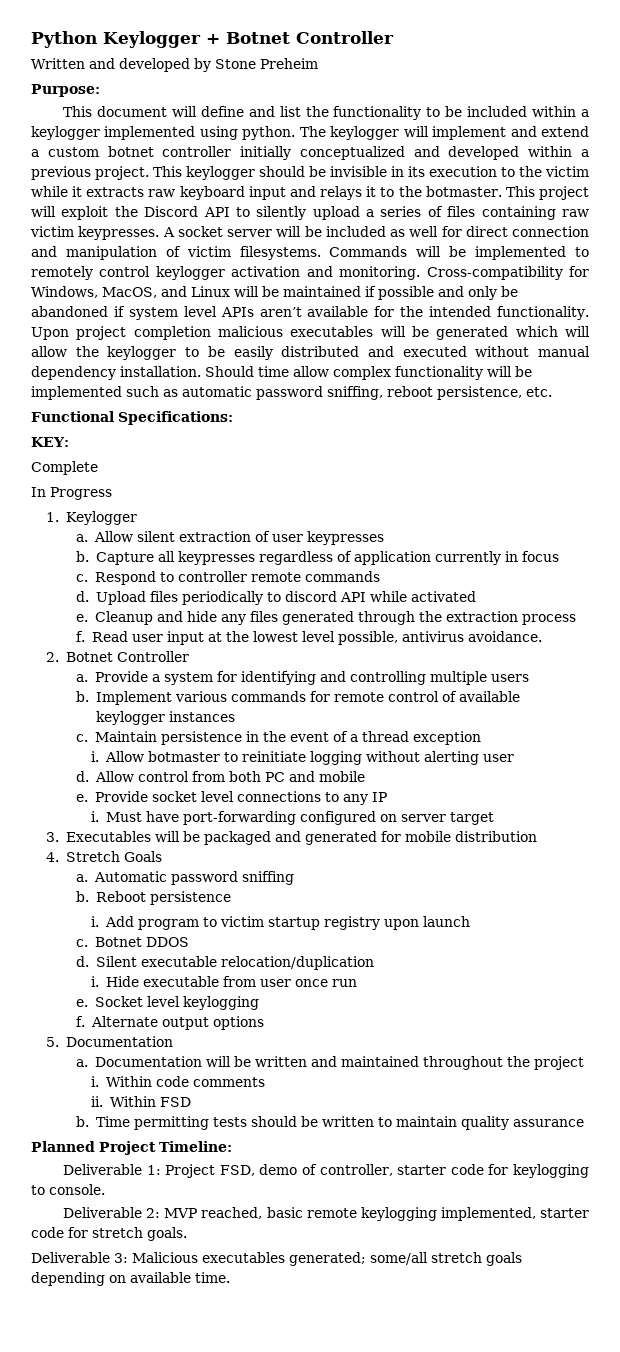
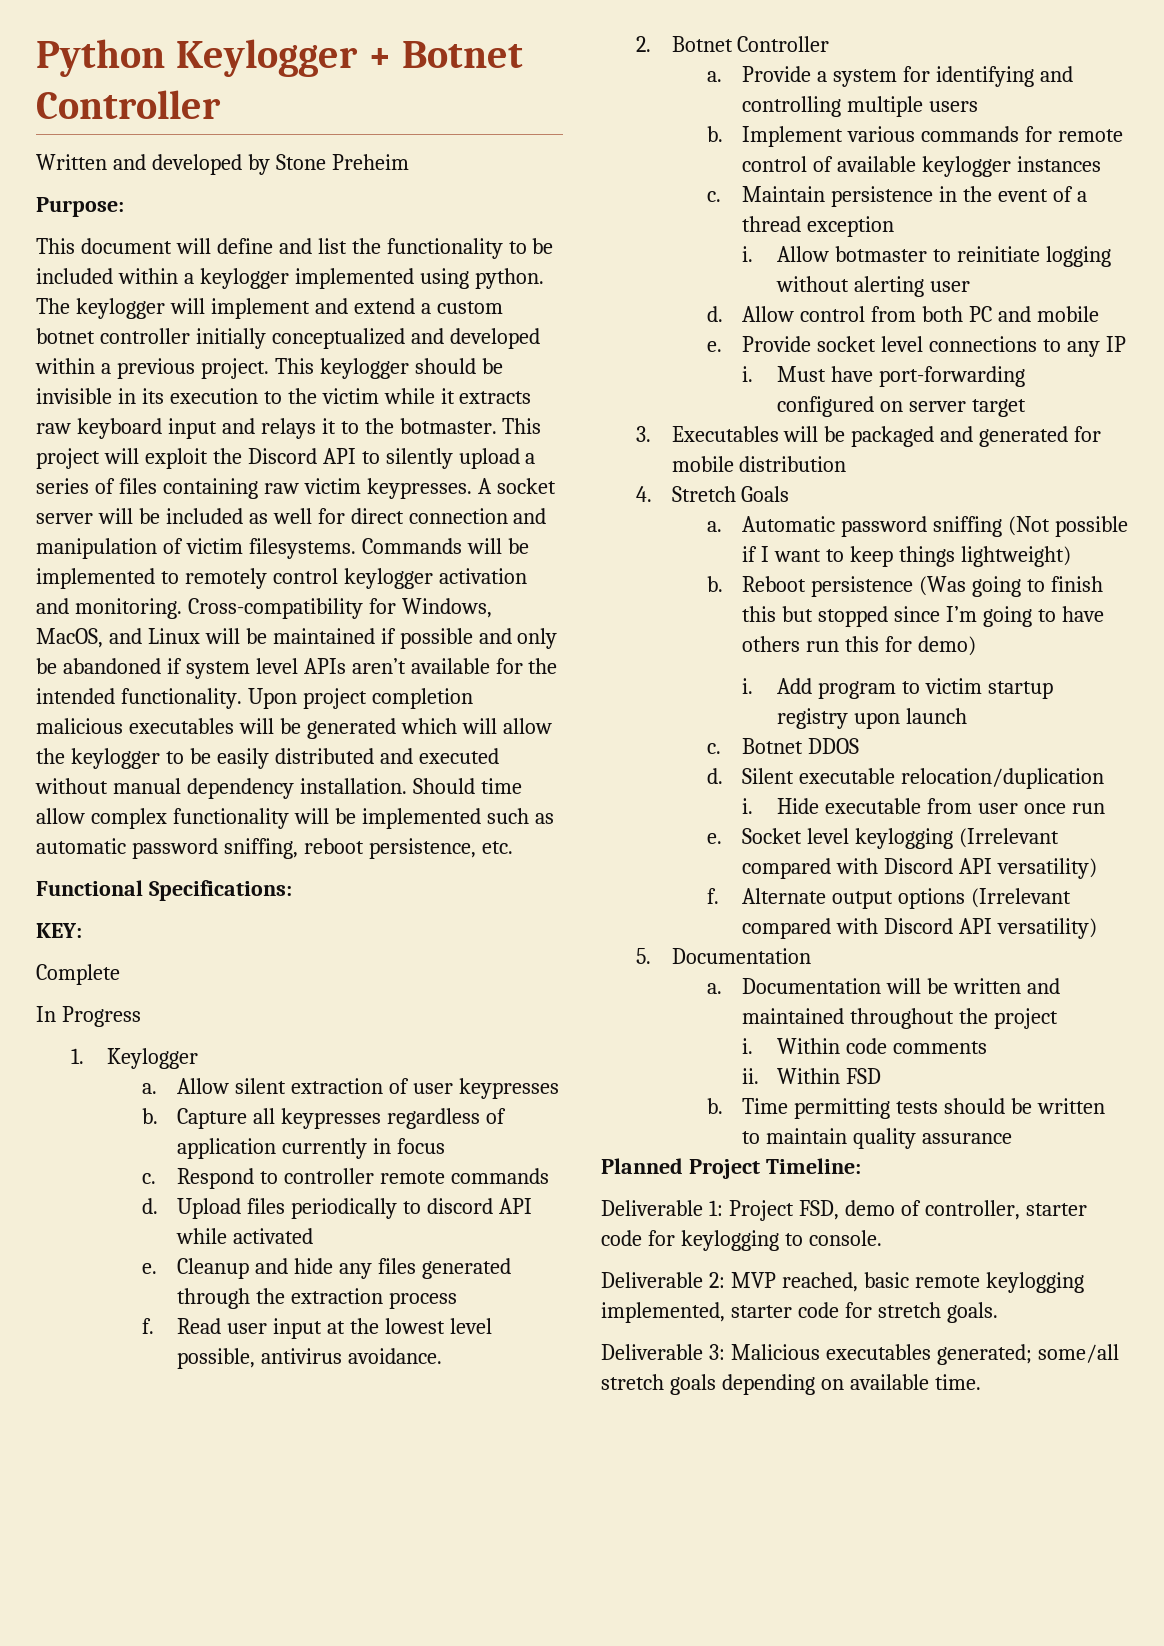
[76,891,231,905] // b. Reboot persistence -> [1007,516,1128,537] [742,546,1071,567] [706,576,1103,597] [742,606,1104,627] [742,636,976,656] (Not possible if I want to keep things lightweight) // b. Reboot persistence (Was going to finish this but stopped since I’m going to have others run this for demo)
[76,1016,264,1030] // f. Alternate output options -> [958,828,1059,848] [742,858,1097,879] [706,888,1071,909] [742,918,1097,939] (Irrelevant compared with Discord API versatility) // f. Alternate output options (Irrelevant compared with Discord API versatility)

